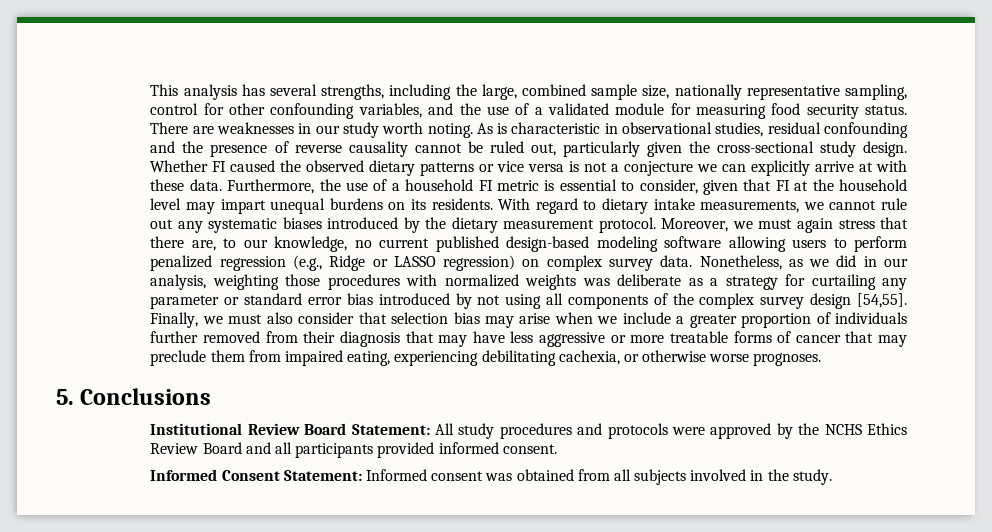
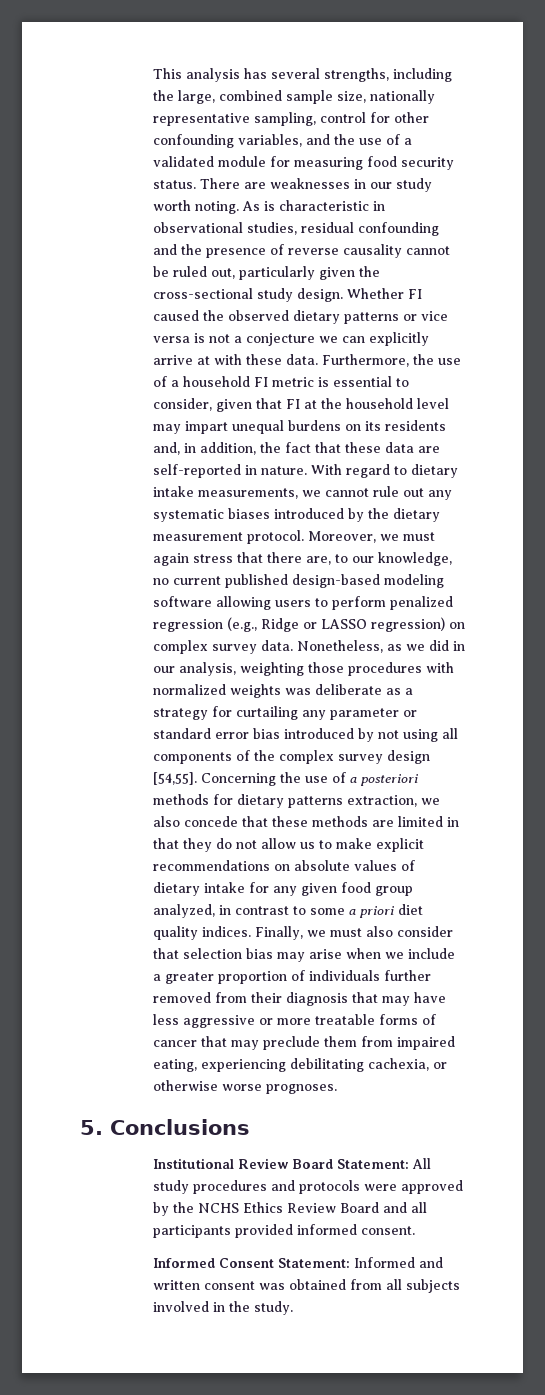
[431,198,493,210] residents. -> [384,420,446,431] [152,442,440,455] [152,464,307,478] residents and, in addition, the fact that these data are self-reported in nature.
(908, 300) none -> [200,772,418,786] [152,794,440,808] [152,816,459,827] [152,838,424,852] [152,860,415,871] [152,882,413,896] [152,904,423,918] [152,926,251,940] Concerning the use of a posteriori methods for dietary patterns extraction, we also concede that these methods are limited in that they do not allow us to make explicit recommendations on absolute values of dietary intake for any given food group analyzed, in contrast to some a priori diet quality indices.
(427, 475) none -> [418,1257,443,1268] [152,1280,200,1290] and written

